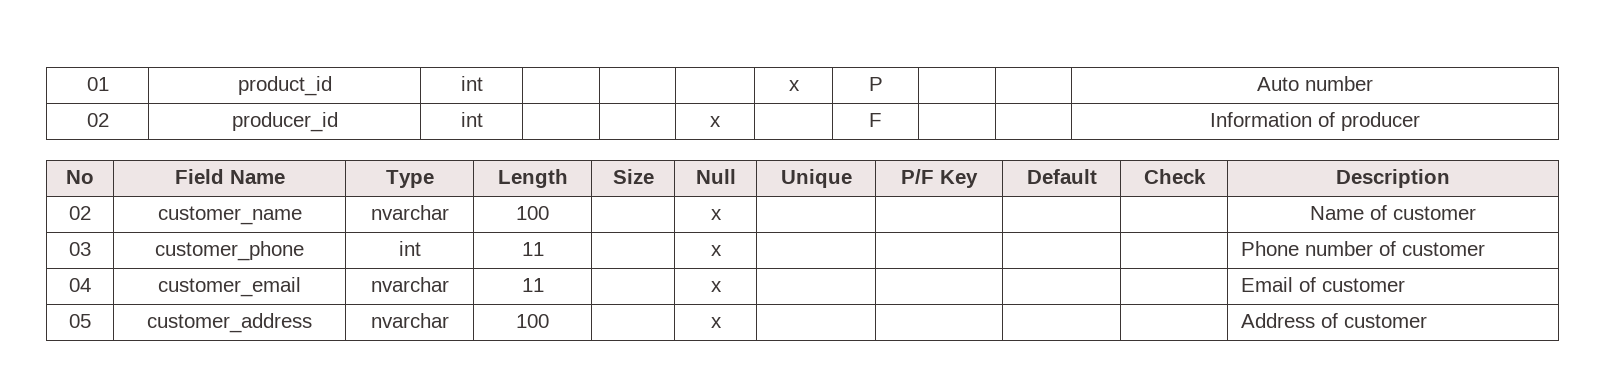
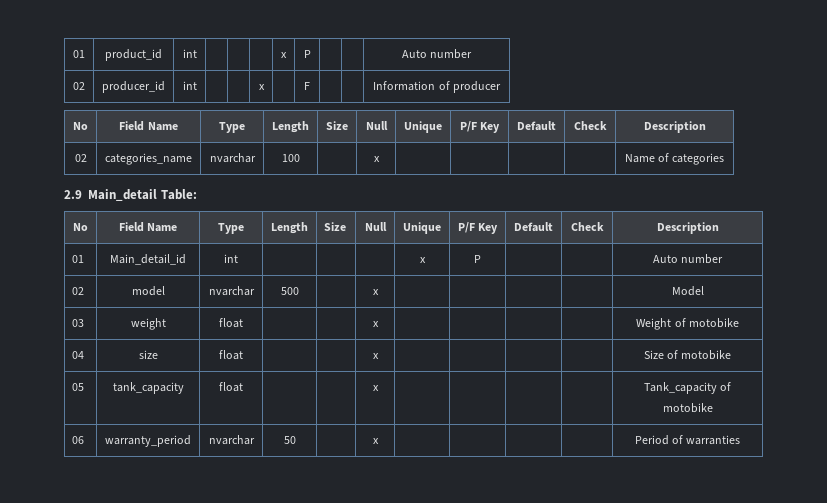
[157,206,302,225] customer_name -> [105,153,192,165] categories_name
[1393,206,1476,220] [69,242,91,256] [155,241,304,261] [398,241,421,256] [521,242,544,256] [710,245,722,256] [1240,241,1485,256] [69,278,91,292] [158,277,301,297] [370,277,449,292] [521,278,544,292] [710,281,722,292] [1240,277,1405,292] [69,314,91,328] [147,313,312,333] [370,313,449,328] [516,314,549,328] [710,317,722,328] [1240,313,1427,328] customer // 03 | customer_phone | int | 11 | | x | | | | | Phone number of customer // 04 | customer_email | nvarchar | 11 | | x | | | | | Email of customer // 05 | customer_address | nvarchar | 100 | | x | | | | | Address of customer -> [672,153,725,165] [64,189,197,201] [73,223,88,231] [118,222,178,232] [218,223,244,234] [271,222,308,234] [324,222,347,231] [364,222,387,231] [403,222,441,234] [457,222,499,234] [514,222,553,232] [570,222,604,231] [656,222,719,234] [72,255,85,263] [110,254,186,265] [224,254,238,263] [419,257,426,263] [474,255,481,263] [652,254,724,264] [72,287,85,295] [131,286,165,296] [208,286,255,296] [280,287,299,295] [372,289,379,295] [671,286,704,296] [72,319,85,327] [130,318,166,330] [219,318,243,328] [372,321,379,327] [636,318,739,330] [72,351,85,359] [138,350,158,359] [219,350,243,360] [372,353,379,359] [643,350,732,360] [72,383,85,391] [112,382,184,394] [219,382,243,392] [372,385,379,391] [643,382,732,394] [662,403,713,413] [72,436,85,444] [105,435,191,447] [208,435,255,445] [283,436,296,444] [372,438,379,444] [634,435,741,445] categories // 2.9 Main_detail Table: // No | Field Name | Type | Length | Size | Null | Unique | P/F Key | Default | Check | Description // 01 | Main_detail_id | int | | | | x | P | | | Auto number // 02 | model | nvarchar | 500 | | x | | | | | Model // 03 | weight | float | | | x | | | | | Weight of motobike // 04 | size | float | | | x | | | | | Size of motobike // 05 | tank_capacity | float | | | x | | | | | Tank_capacity of motobike // 06 | warranty_period | nvarchar | 50 | | x | | | | | Period of warranties

